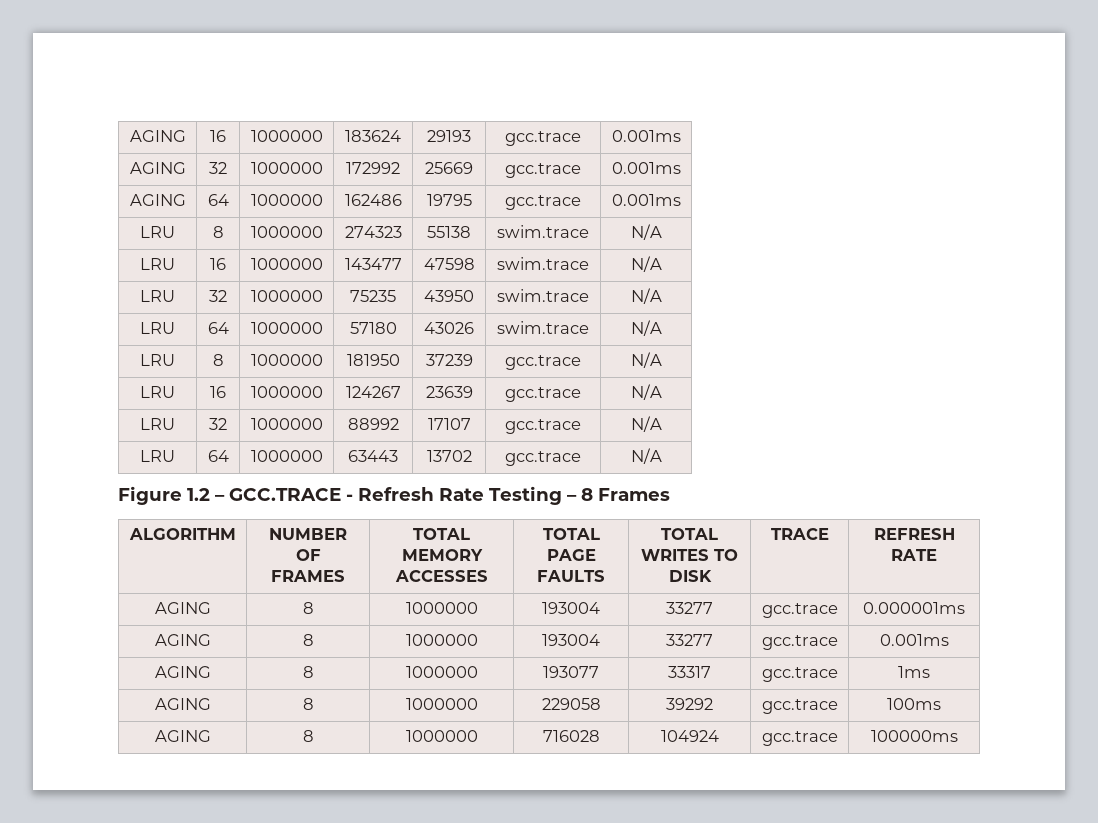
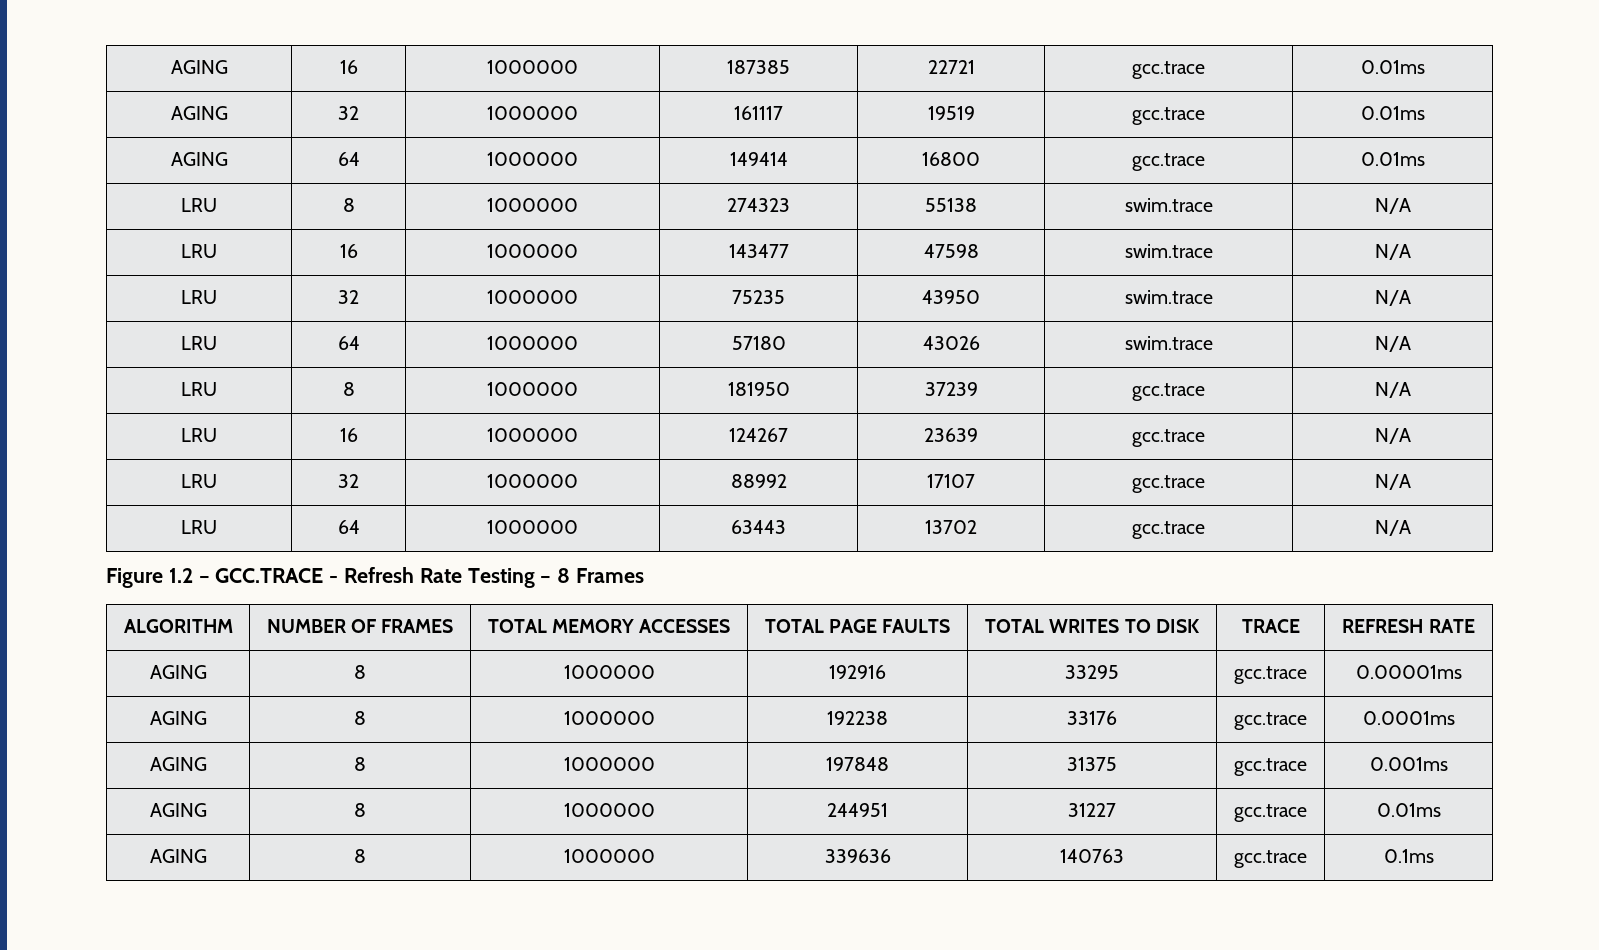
[345,130,401,142] [427,130,471,142] [505,131,581,146] [611,130,681,142] 183624 | 29193 | gcc.trace | 0.001ms -> [727,60,790,74] [927,60,975,74] [1132,61,1205,79] [1360,60,1425,74] 187385 | 22721 | gcc.trace | 0.01ms
[346,162,400,174] [425,162,473,174] [505,163,581,178] [611,162,681,174] 172992 | 25669 | gcc.trace | 0.001ms -> [734,106,783,120] [927,106,975,120] [1132,107,1205,125] [1360,106,1425,120] 161117 | 19519 | gcc.trace | 0.01ms
[344,194,402,206] [426,194,472,206] [505,195,581,210] [611,194,681,206] 162486 | 19795 | gcc.trace | 0.001ms -> [729,152,788,166] [922,152,980,166] [1132,153,1205,171] [1360,152,1425,166] 149414 | 16800 | gcc.trace | 0.01ms
[542,602,600,614] [666,602,713,614] [761,603,838,618] [863,602,965,614] [154,634,211,646] [302,634,314,646] [405,634,478,646] [542,634,600,646] [666,634,713,646] 193004 | 33277 | gcc.trace | 0.000001ms // AGING | 8 | 1000000 | 193004 | 33277 -> [829,665,886,679] [1065,665,1119,679] [1234,666,1307,684] [1355,665,1462,679] [149,711,207,725] [354,711,366,725] [563,711,655,725] [827,711,888,725] [1067,711,1117,725] [1234,712,1307,730] [1362,711,1455,725] [149,757,207,771] [354,757,366,771] [563,757,655,771] [826,757,889,771] [1067,757,1117,771] 192916 | 33295 | gcc.trace | 0.00001ms // AGING | 8 | 1000000 | 192238 | 33176 | gcc.trace | 0.0001ms // AGING | 8 | 1000000 | 197848 | 31375
[543,666,599,678] [668,666,711,678] [761,667,838,682] [898,666,930,678] [154,698,211,710] [302,698,314,710] [405,698,478,710] [541,698,601,710] [666,698,713,710] [761,699,838,714] [887,698,941,710] [154,730,211,742] [302,730,314,742] [405,730,478,742] [542,730,600,742] [660,730,719,742] [761,731,838,746] [870,730,958,742] 193077 | 33317 | gcc.trace | 1ms // AGING | 8 | 1000000 | 229058 | 39292 | gcc.trace | 100ms // AGING | 8 | 1000000 | 716028 | 104924 | gcc.trace | 100000ms -> [827,803,888,817] [1068,803,1116,817] [1234,804,1307,822] [1376,803,1441,817] [149,849,207,863] [354,849,366,863] [563,849,655,863] [824,849,891,863] [1060,849,1124,863] [1234,850,1307,868] [1383,849,1434,863] 244951 | 31227 | gcc.trace | 0.01ms // AGING | 8 | 1000000 | 339636 | 140763 | gcc.trace | 0.1ms

